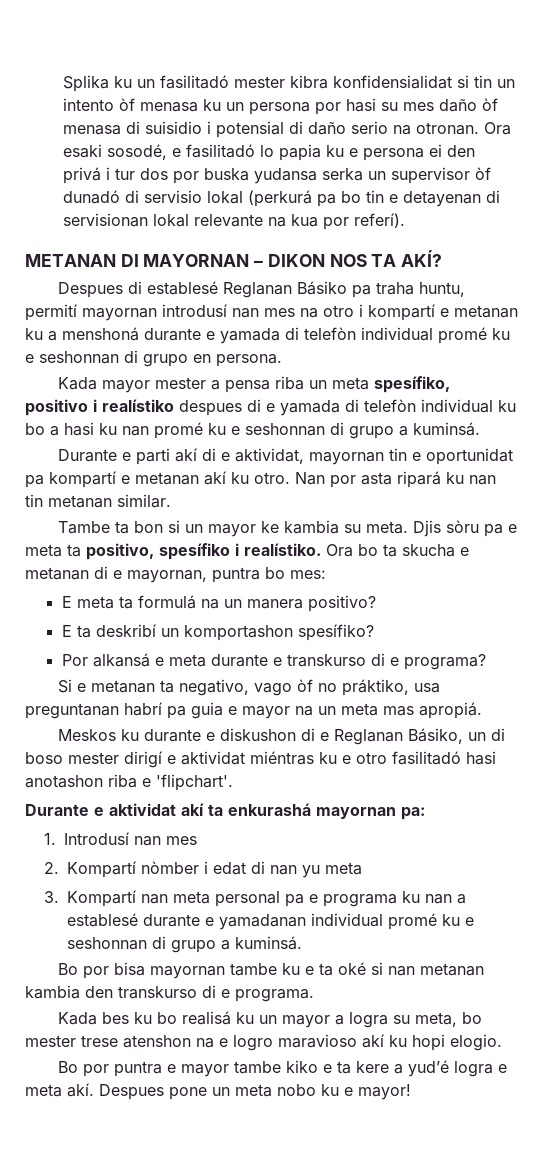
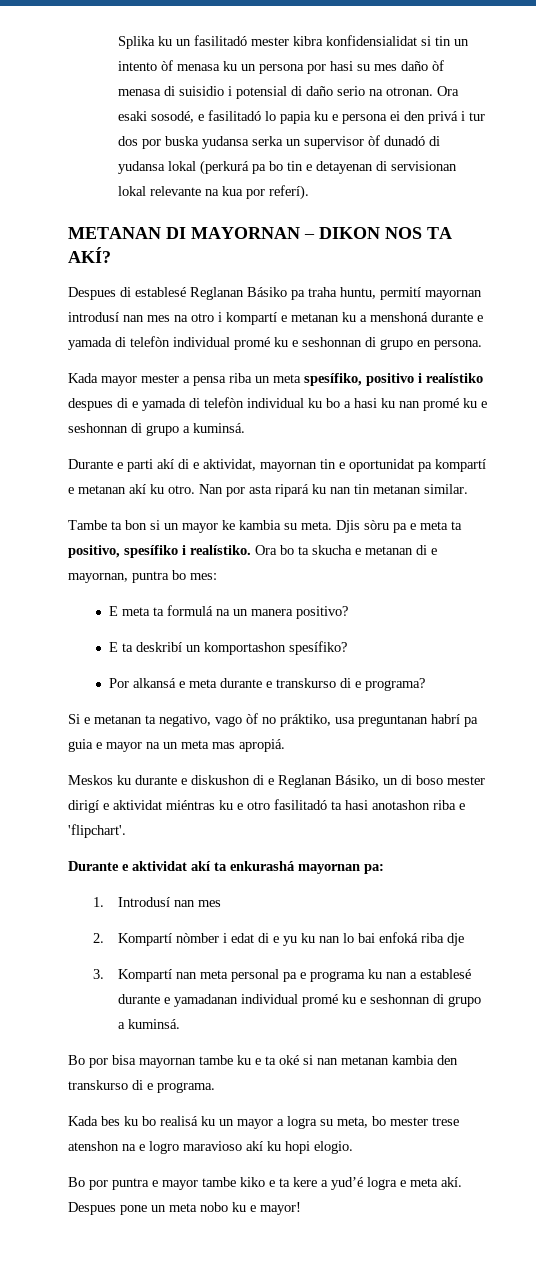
[144,190,203,203] servisio -> [117,161,165,174] yudansa
(461, 758) none -> [331,801,342,810] ta
[270,862,363,878] nan yu meta -> [272,932,464,946] e yu ku nan lo bai enfoká riba dje

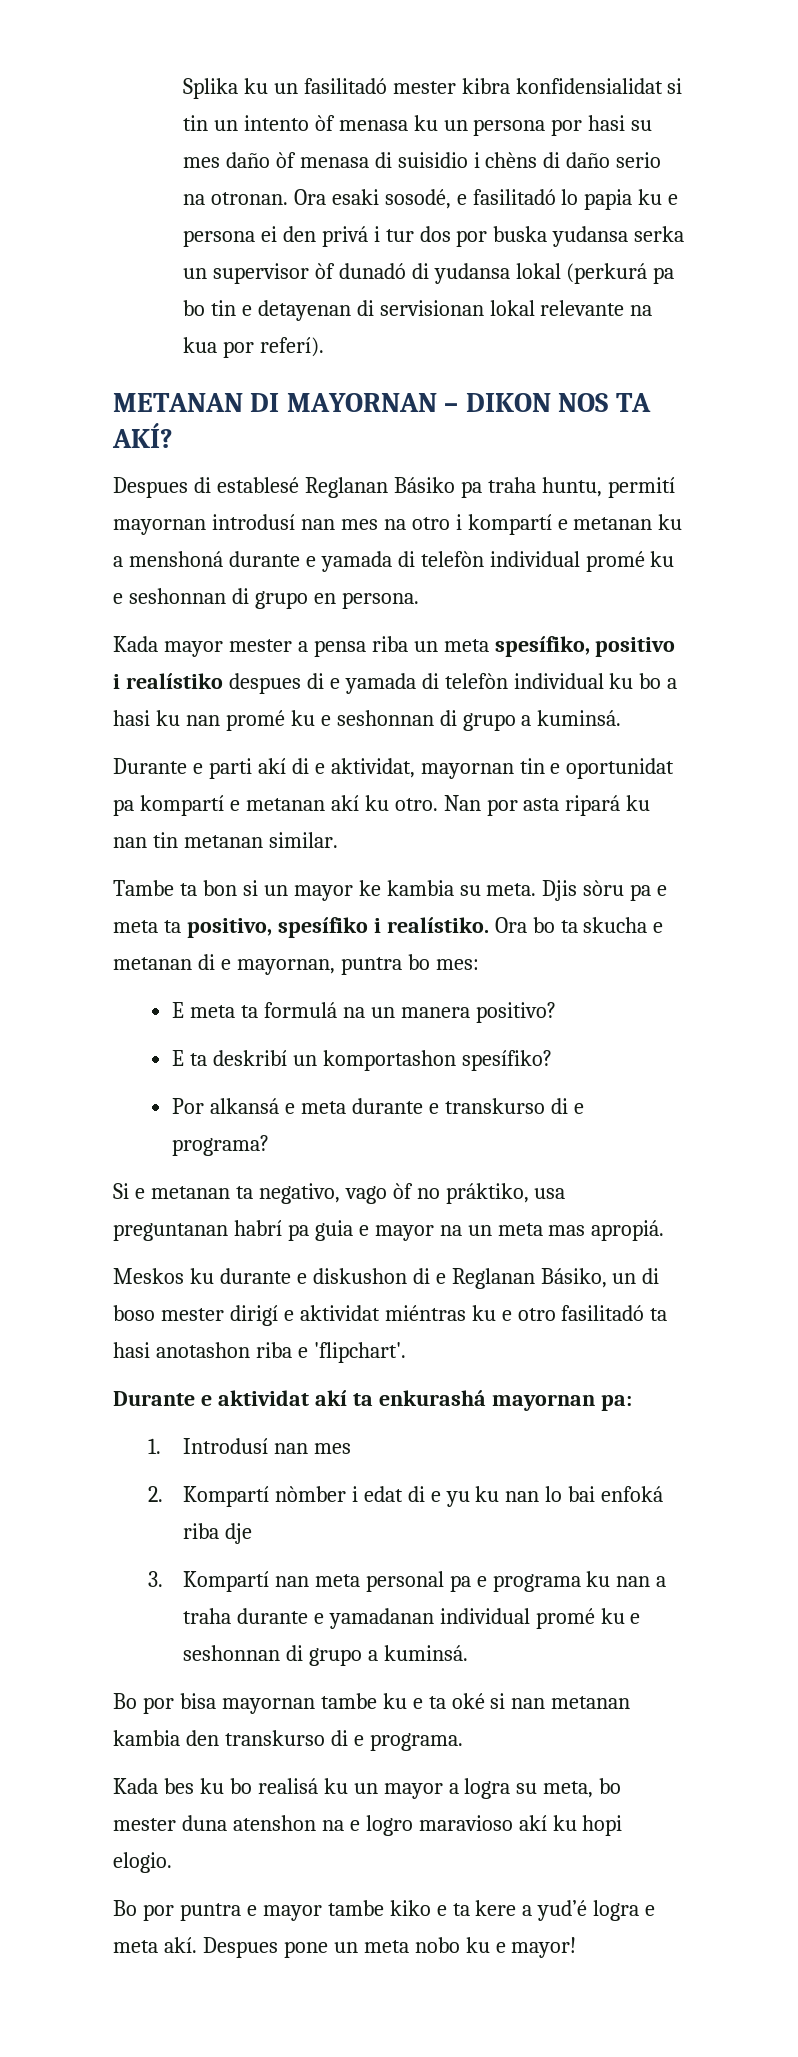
[235,86,287,99] potensial -> [485,152,538,168] chèns
[419,969,471,979] establesé -> [182,1608,231,1624] traha
[432,1117,459,1126] trese -> [181,1815,227,1831] duna

